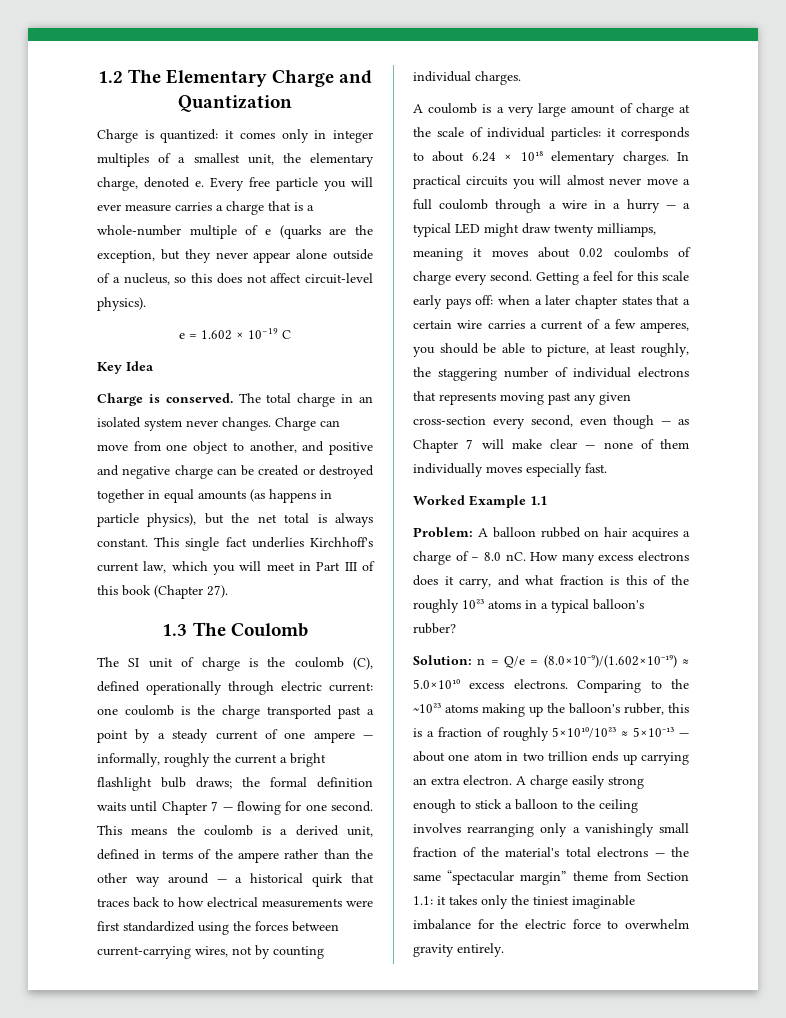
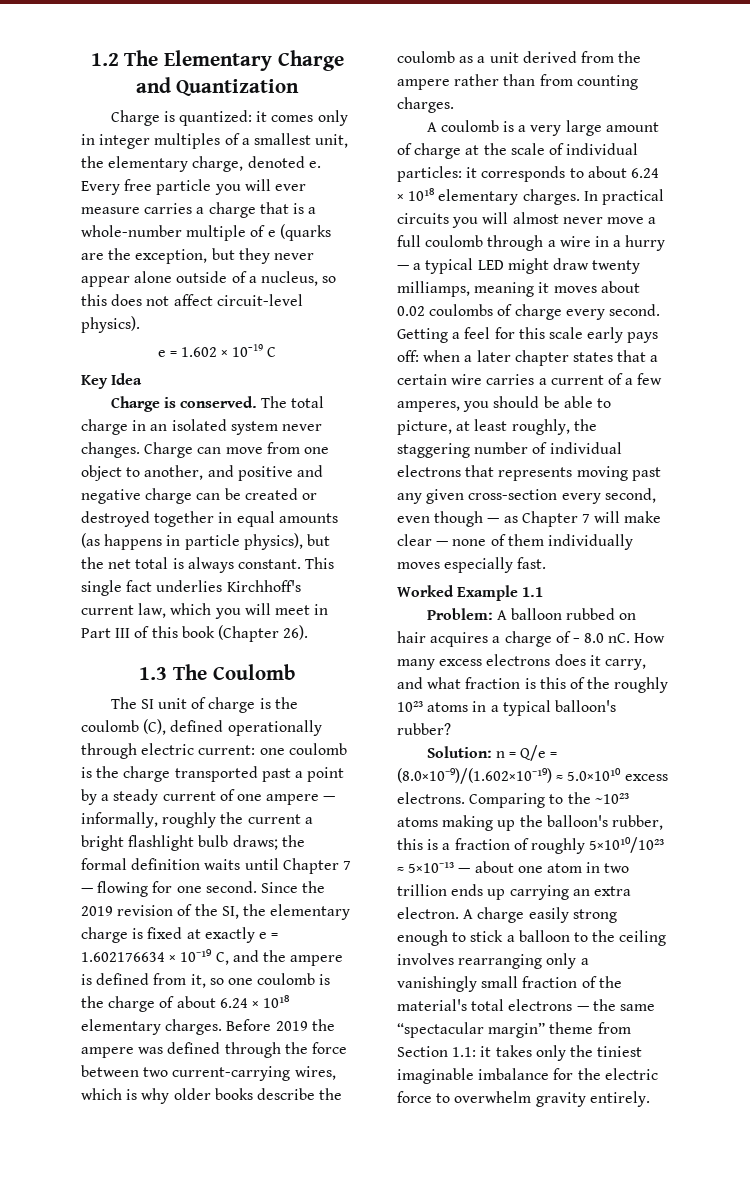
[207,585,228,598] 27). -> [283,625,309,640] 26).
[97,825,373,837] [97,849,373,863] [97,873,374,887] [97,897,373,908] [97,921,339,935] [97,945,324,959] [413,71,471,82] This means the coulomb is a derived unit, defined in terms of the ampere rather than the other way around — a historical quirk that traces back to how electrical measurements were first standardized using the forces between current-carrying wires, not by counting individual -> [260,881,326,893] [81,904,351,920] [81,927,279,943] [81,949,344,966] [81,973,331,988] [81,995,291,1012] [81,1019,335,1035] [81,1042,347,1058] [81,1065,336,1081] [81,1088,343,1104] [397,51,642,63] [397,74,638,90] Since the 2019 revision of the SI, the elementary charge is fixed at exactly e = 1.602176634 × 10⁻¹⁹ C, and the ampere is defined from it, so one coulomb is the charge of about 6.24 × 10¹⁸ elementary charges. Before 2019 the ampere was defined through the force between two current-carrying wires, which is why older books describe the coulomb as a unit derived from the ampere rather than from counting

